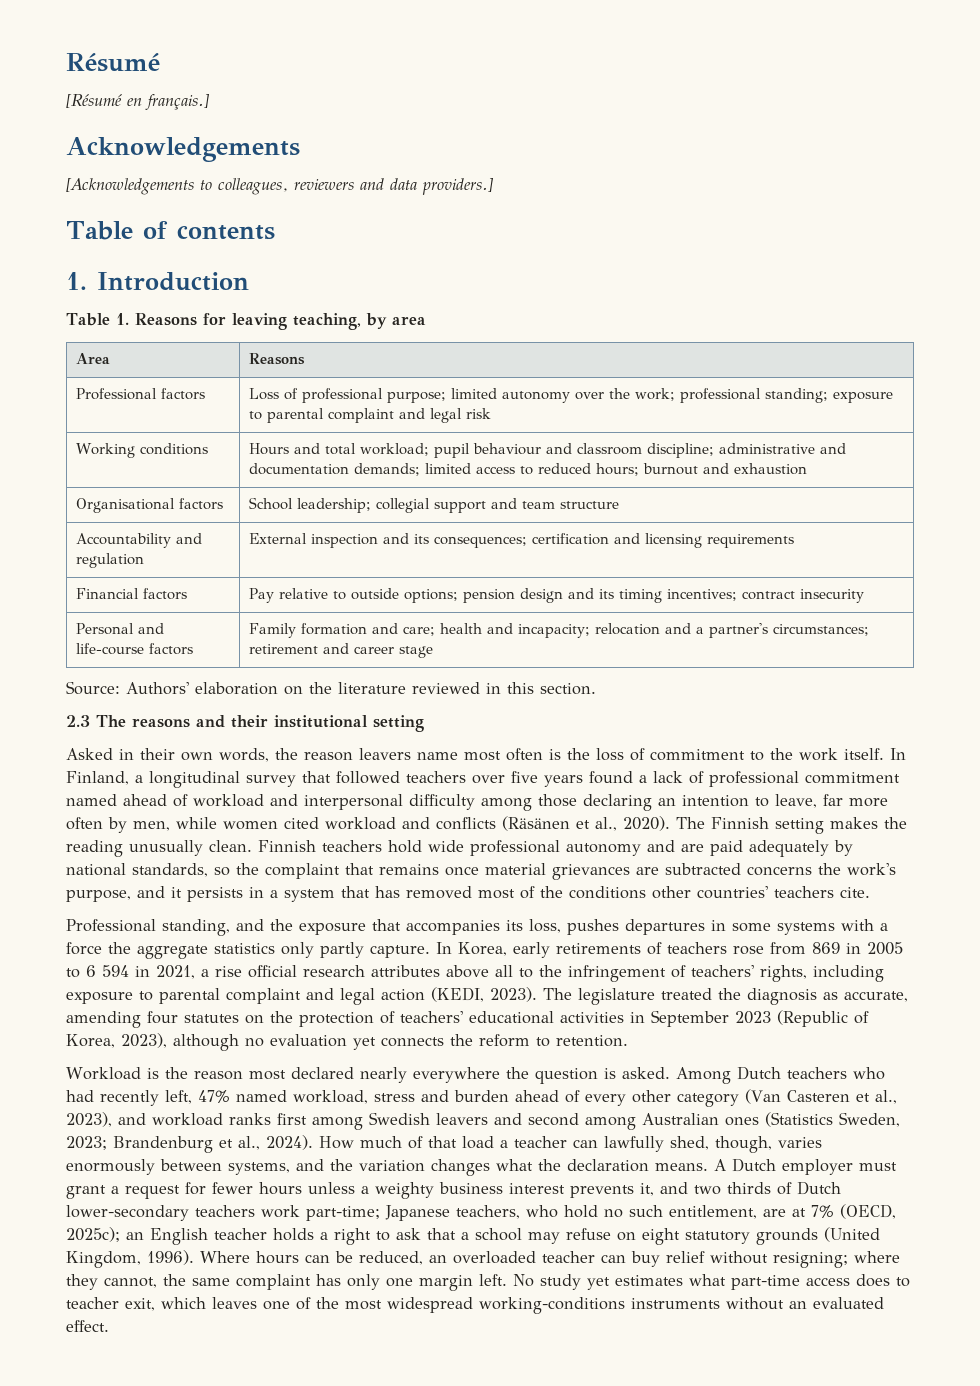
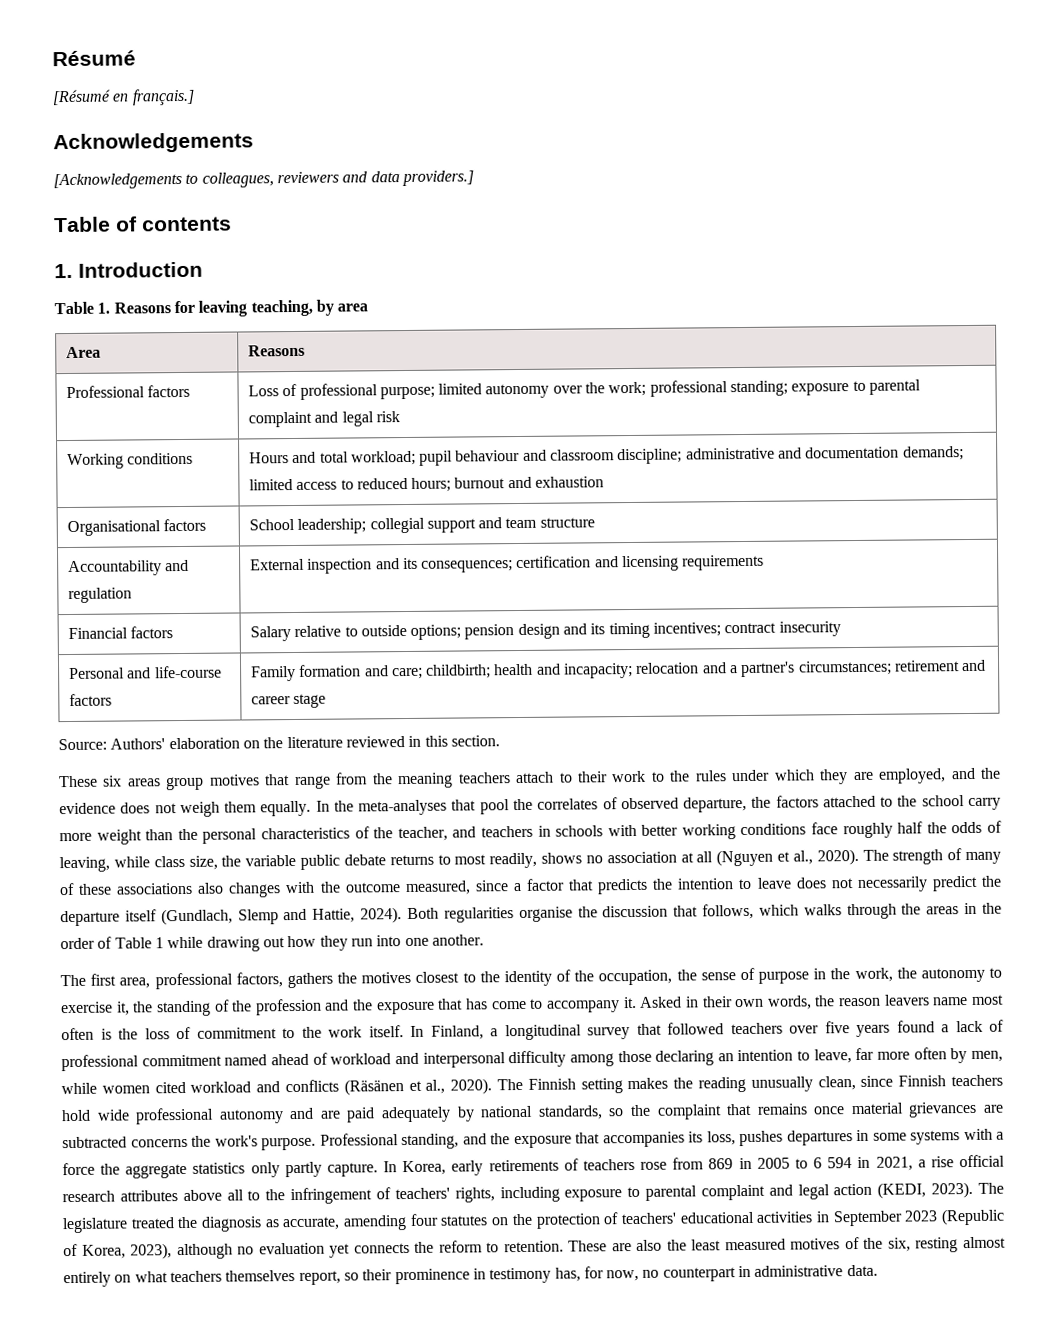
[248,588,274,603] Pay -> [249,626,291,642] Salary
(435, 631) none -> [426,664,492,679] childbirth;
[66,715,424,732] 2.3 The reasons and their institutional setting // -> [58,767,1002,791] [59,795,1001,818] [59,820,1003,845] [59,848,1002,873] [59,875,1003,898] [60,902,1003,927] [60,934,484,952] [60,967,1002,990] [61,996,637,1017] These six areas group motives that range from the meaning teachers attach to their work to the rules under which they are employed, and the evidence does not weigh them equally. In the meta-analyses that pool the correlates of observed departure, the factors attached to the school carry more weight than the personal characteristics of the teacher, and teachers in schools with better working conditions face roughly half the odds of leaving, while class size, the variable public debate returns to most readily, shows no association at all (Nguyen et al., 2020). The strength of many of these associations also changes with the outcome measured, since a factor that predicts the intention to leave does not necessarily predict the departure itself (Gundlach, Slemp and Hattie, 2024). Both regularities organise the discussion that follows, which walks through the areas in the order of Table 1 while drawing out how they run into one another. // The first area, professional factors, gathers the motives closest to the identity of the occupation, the sense of purpose in the work, the autonomy to exercise it, the standing of the profession and the exposure that has come to accompany it.
[209,840,252,852] clean. -> [817,1075,894,1091] clean, since
[66,886,870,902] purpose, and it persists in a system that has removed most of the conditions other countries' teachers cite. // -> [261,1137,316,1151] purpose.
[66,1066,885,1084] [66,1089,897,1107] [66,1112,900,1130] [66,1135,822,1153] [66,1158,897,1176] [66,1181,841,1199] [66,1204,896,1221] [66,1227,880,1245] [66,1250,900,1268] [66,1274,910,1291] [66,1297,884,1314] [66,1320,109,1332] // Workload is the reason most declared nearly everywhere the question is asked. Among Dutch teachers who had recently left, 47% named workload, stress and burden ahead of every other category (Van Casteren et al., 2023), and workload ranks first among Swedish leavers and second among Australian ones (Statistics Sweden, 2023; Brandenburg et al., 2024). How much of that load a teacher can lawfully shed, though, varies enormously between systems, and the variation changes what the declaration means. A Dutch employer must grant a request for fewer hours unless a weighty business interest prevents it, and two thirds of Dutch lower-secondary teachers work part-time; Japanese teachers, who hold no such entitlement, are at 7% (OECD, 2025c); an English teacher holds a right to ask that a school may refuse on eight statutory grounds (United Kingdom, 1996). Where hours can be reduced, an overloaded teacher can buy relief without resigning; where they cannot, the same complaint has only one margin left. No study yet estimates what part-time access does to teacher exit, which leaves one of the most widespread working-conditions instruments without an evaluated effect. -> [568,1236,1006,1253] [63,1264,878,1288] These are also the least measured motives of the six, resting almost entirely on what teachers themselves report, so their prominence in testimony has, for now, no counterpart in administrative data.

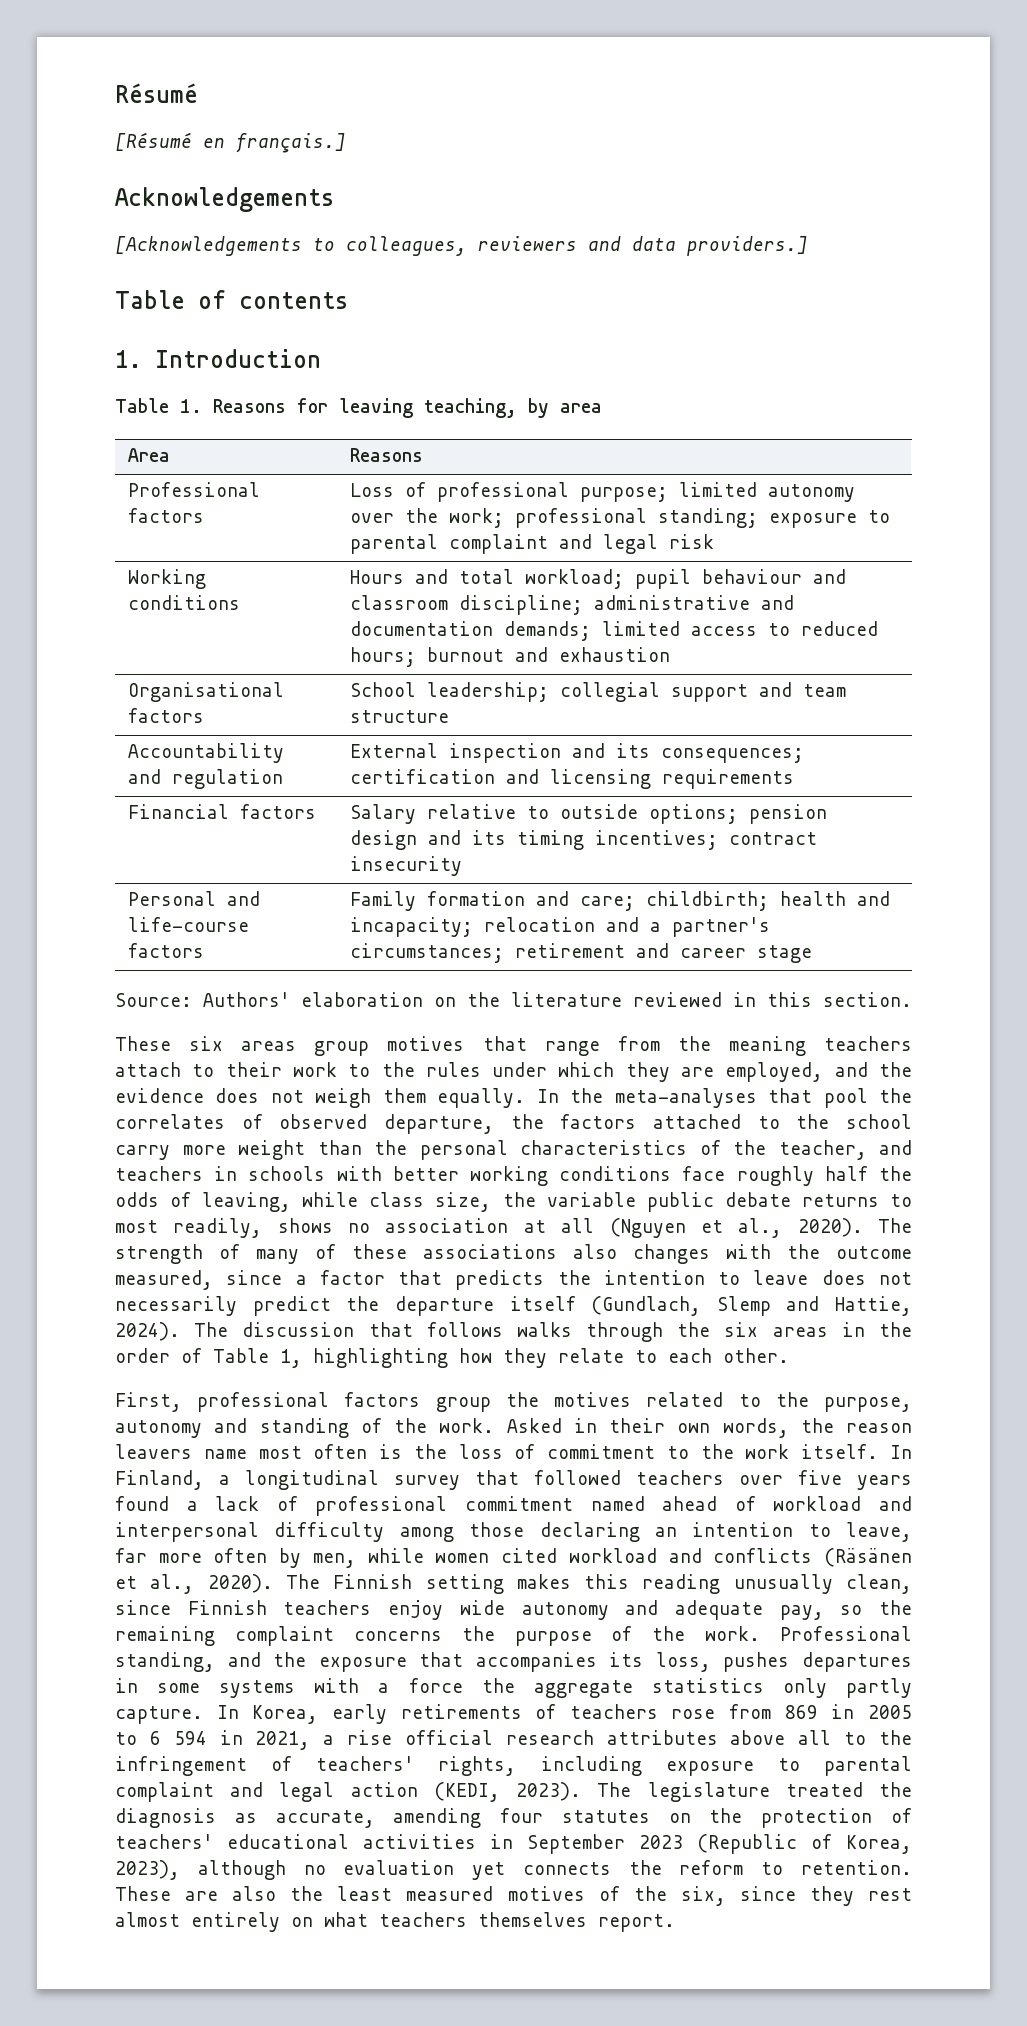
[406,903,799,923] Both regularities organise the discussion that follows, which -> [194,1322,503,1337] The discussion that follows
(922, 909) none -> [724,1322,759,1337] six
[154,934,484,952] [60,972,333,990] 1 while drawing out how they run into one another. // The first area, professional factors, gathers -> [280,1348,789,1368] [115,1392,491,1412] 1, highlighting how they relate to each other. // First, professional factors group
[415,967,1002,987] [61,996,637,1017] closest to the identity of the occupation, the sense of purpose in the work, the autonomy to exercise it, the standing of the profession and the exposure that has come to accompany it. -> [646,1392,912,1412] [115,1418,495,1438] related to the purpose, autonomy and standing of the work.
[673,1077,694,1089] the -> [584,1574,630,1589] this
[61,1101,1004,1125] [62,1135,316,1151] hold wide professional autonomy and are paid adequately by national standards, so the complaint that remains once material grievances are subtracted concerns the work's purpose. -> [388,1600,913,1620] [115,1626,761,1646] enjoy wide autonomy and adequate pay, so the remaining complaint concerns the purpose of the work.
[915,1237,959,1253] resting -> [739,1886,913,1906] since they rest
[298,1264,878,1285] report, so their prominence in testimony has, for now, no counterpart in administrative data. -> [598,1914,675,1932] report.

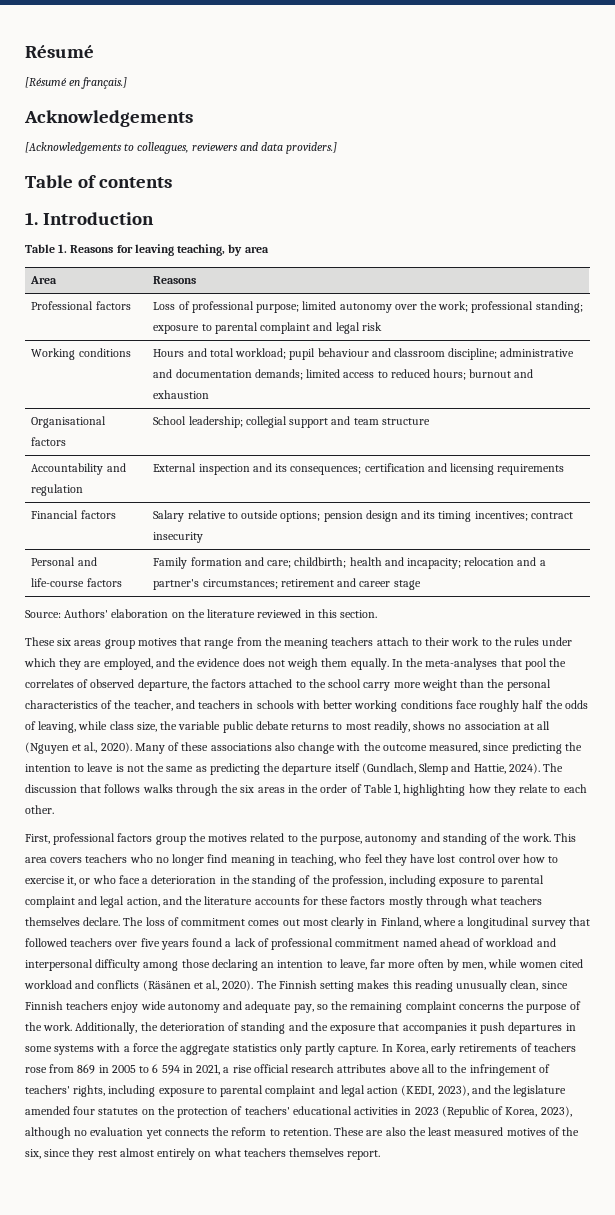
[878,1218,913,1233] [115,1244,299,1264] The strength of many -> [134,743,165,754] Many
[633,1244,710,1264] changes -> [298,742,336,754] change
[295,1270,912,1290] [115,1296,331,1316] a factor that predicts the intention to leave does not necessarily predict -> [511,742,582,754] [25,763,260,775] predicting the intention to leave is not the same as predicting
[506,1418,912,1438] [115,1444,912,1459] [115,1470,204,1490] Asked in their own words, the reason leavers name most often is the loss of commitment to the work itself. In Finland, -> [553,833,576,842] [25,854,559,866] [25,875,544,887] [25,896,543,908] [25,917,456,929] This area covers teachers who no longer find meaning in teaching, who feel they have lost control over how to exercise it, or who face a deterioration in the standing of the profession, including exposure to parental complaint and legal action, and the literature accounts for these factors mostly through what teachers themselves declare. The loss of commitment comes out most clearly in Finland, where
[780,1626,912,1641] [115,1652,215,1672] Professional standing, -> [75,1022,286,1034] Additionally, the deterioration of standing
[609,1652,790,1672] its loss, pushes -> [469,1022,506,1034] it push
[516,1782,912,1802] [115,1808,482,1828] 2023). The legislature treated the diagnosis as accurate, amending -> [437,1085,567,1097] [25,1106,70,1115] 2023), and the legislature amended
[527,1834,625,1854] September -> (412, 1111) none

